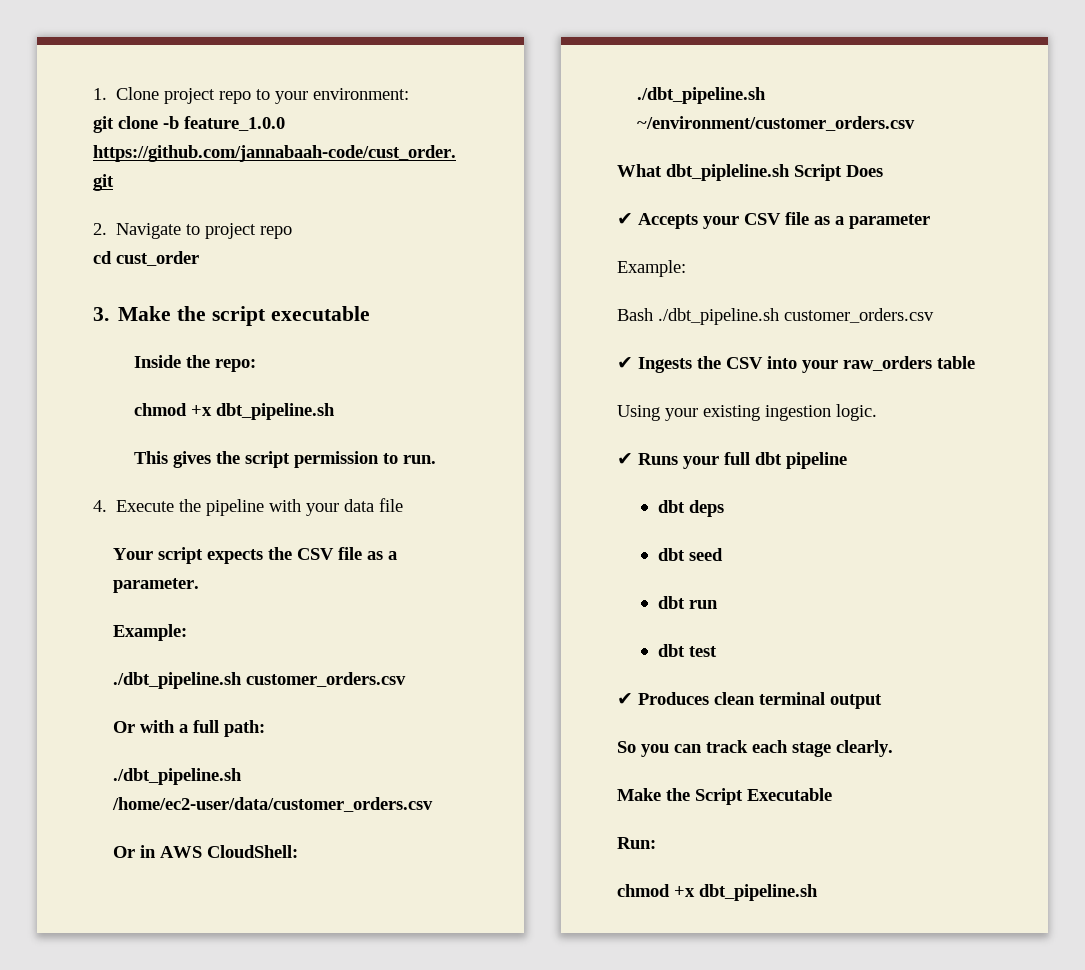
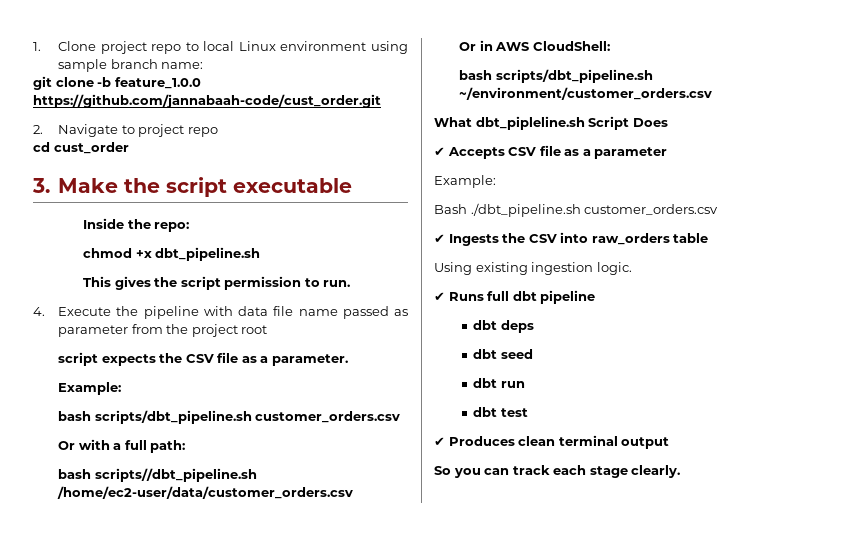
[275,88,410,104] your environment: -> [203,41,408,54] [58,59,204,72] local Linux environment using sample branch name:
[306,503,340,516] your -> (233, 311) none
[113,548,154,560] // Your -> [298,306,408,319] [58,324,268,337] name passed as parameter from the project root //
[113,672,243,689] ./dbt_pipeline.sh -> [58,410,252,424] bash scripts/dbt_pipeline.sh
[113,768,243,785] ./dbt_pipeline.sh -> [58,468,257,482] bash scripts//dbt_pipeline.sh
[637,87,767,104] ./dbt_pipeline.sh -> [459,69,653,83] bash scripts/dbt_pipeline.sh
[703,216,739,229] your -> (505, 153) none
[802,360,838,373] your -> (589, 237) none
[665,408,698,421] your -> (472, 268) none
[683,456,719,469] your -> (484, 296) none
[617,788,832,805] [617,837,656,849] [617,884,818,901] // Make the Script Executable // Run: // chmod +x dbt_pipeline.sh -> (681, 471) none

